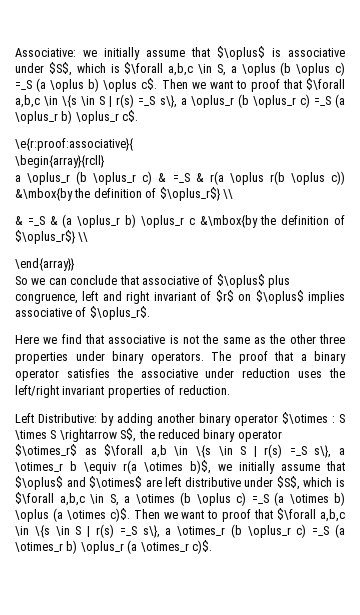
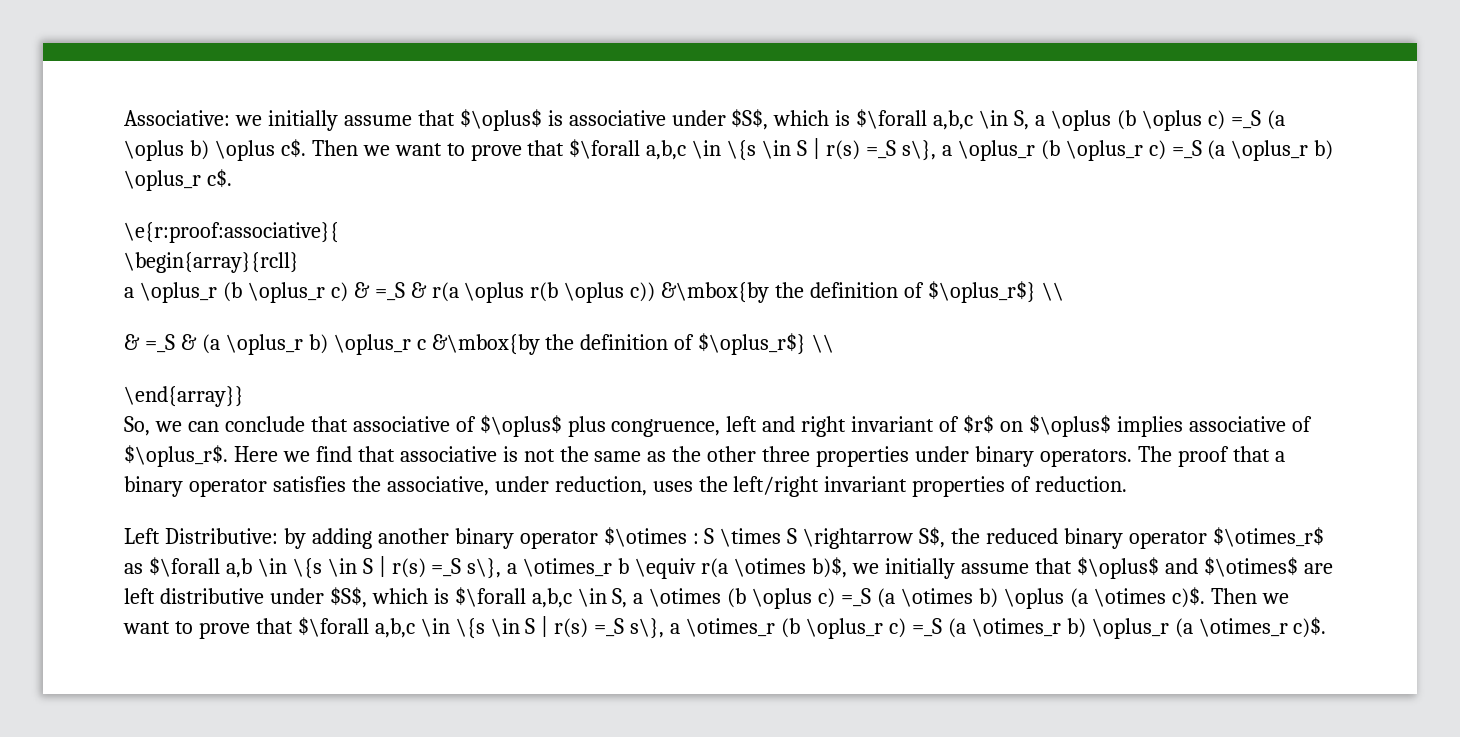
[250,79,280,92] proof -> [470,144,522,161] prove
[15,276,28,285] So -> [124,416,150,436] So,
(150, 313) // -> (228, 456) none
[140,368,291,378] associative under reduction -> [386,476,647,496] associative, under reduction,
[222,509,252,522] proof -> [198,622,250,639] prove

